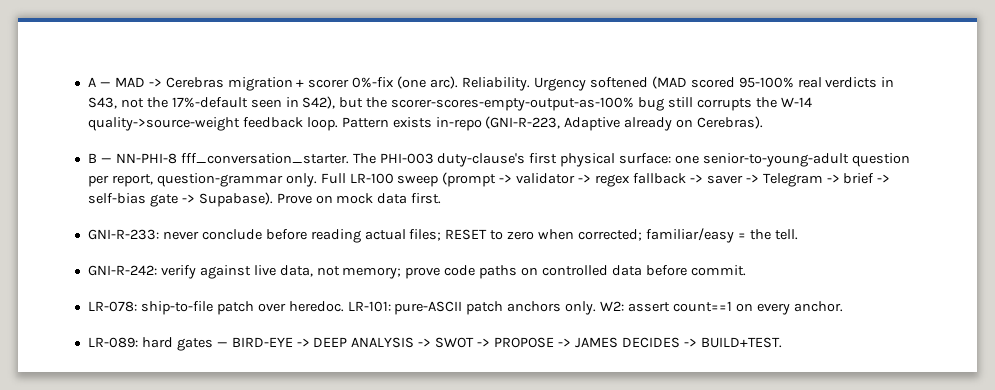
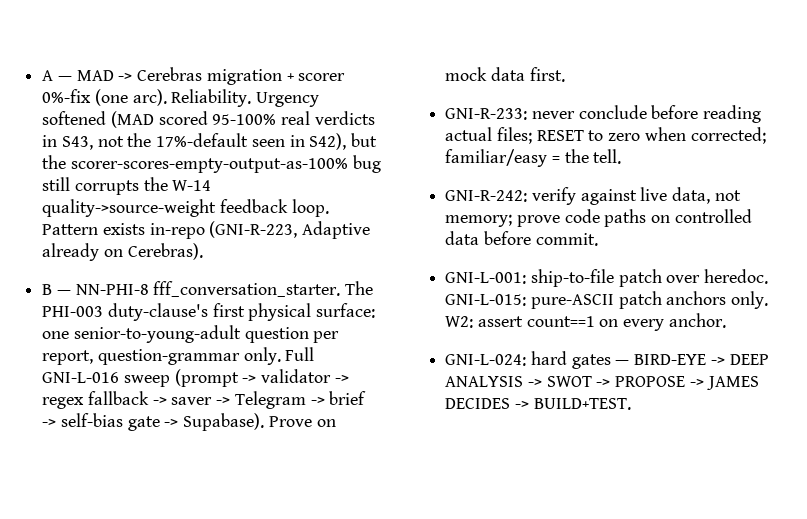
[349,173,394,184] LR-100 -> [42,372,120,383] GNI-L-016
[87,301,137,312] LR-078: -> [445,272,527,284] GNI-L-001:
[347,301,391,312] LR-101: -> [445,294,527,306] GNI-L-015:
[87,337,138,348] LR-089: -> [445,354,527,366] GNI-L-024:

